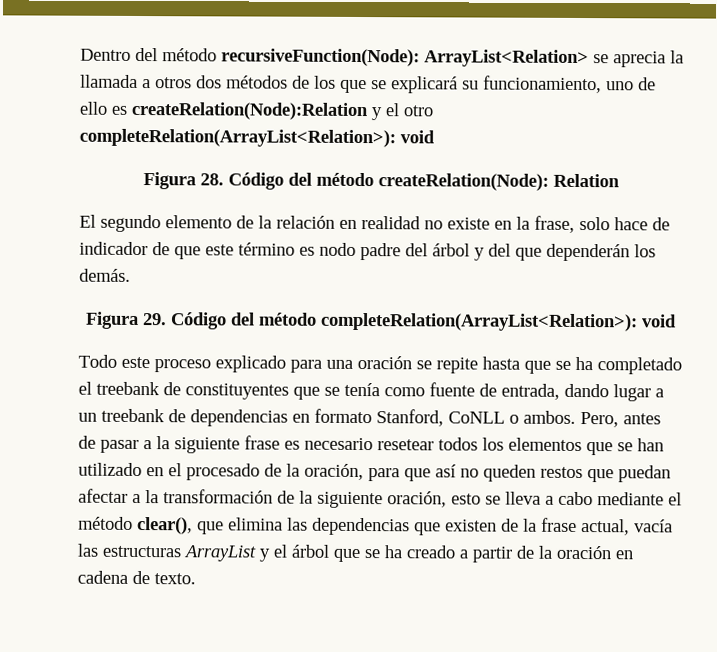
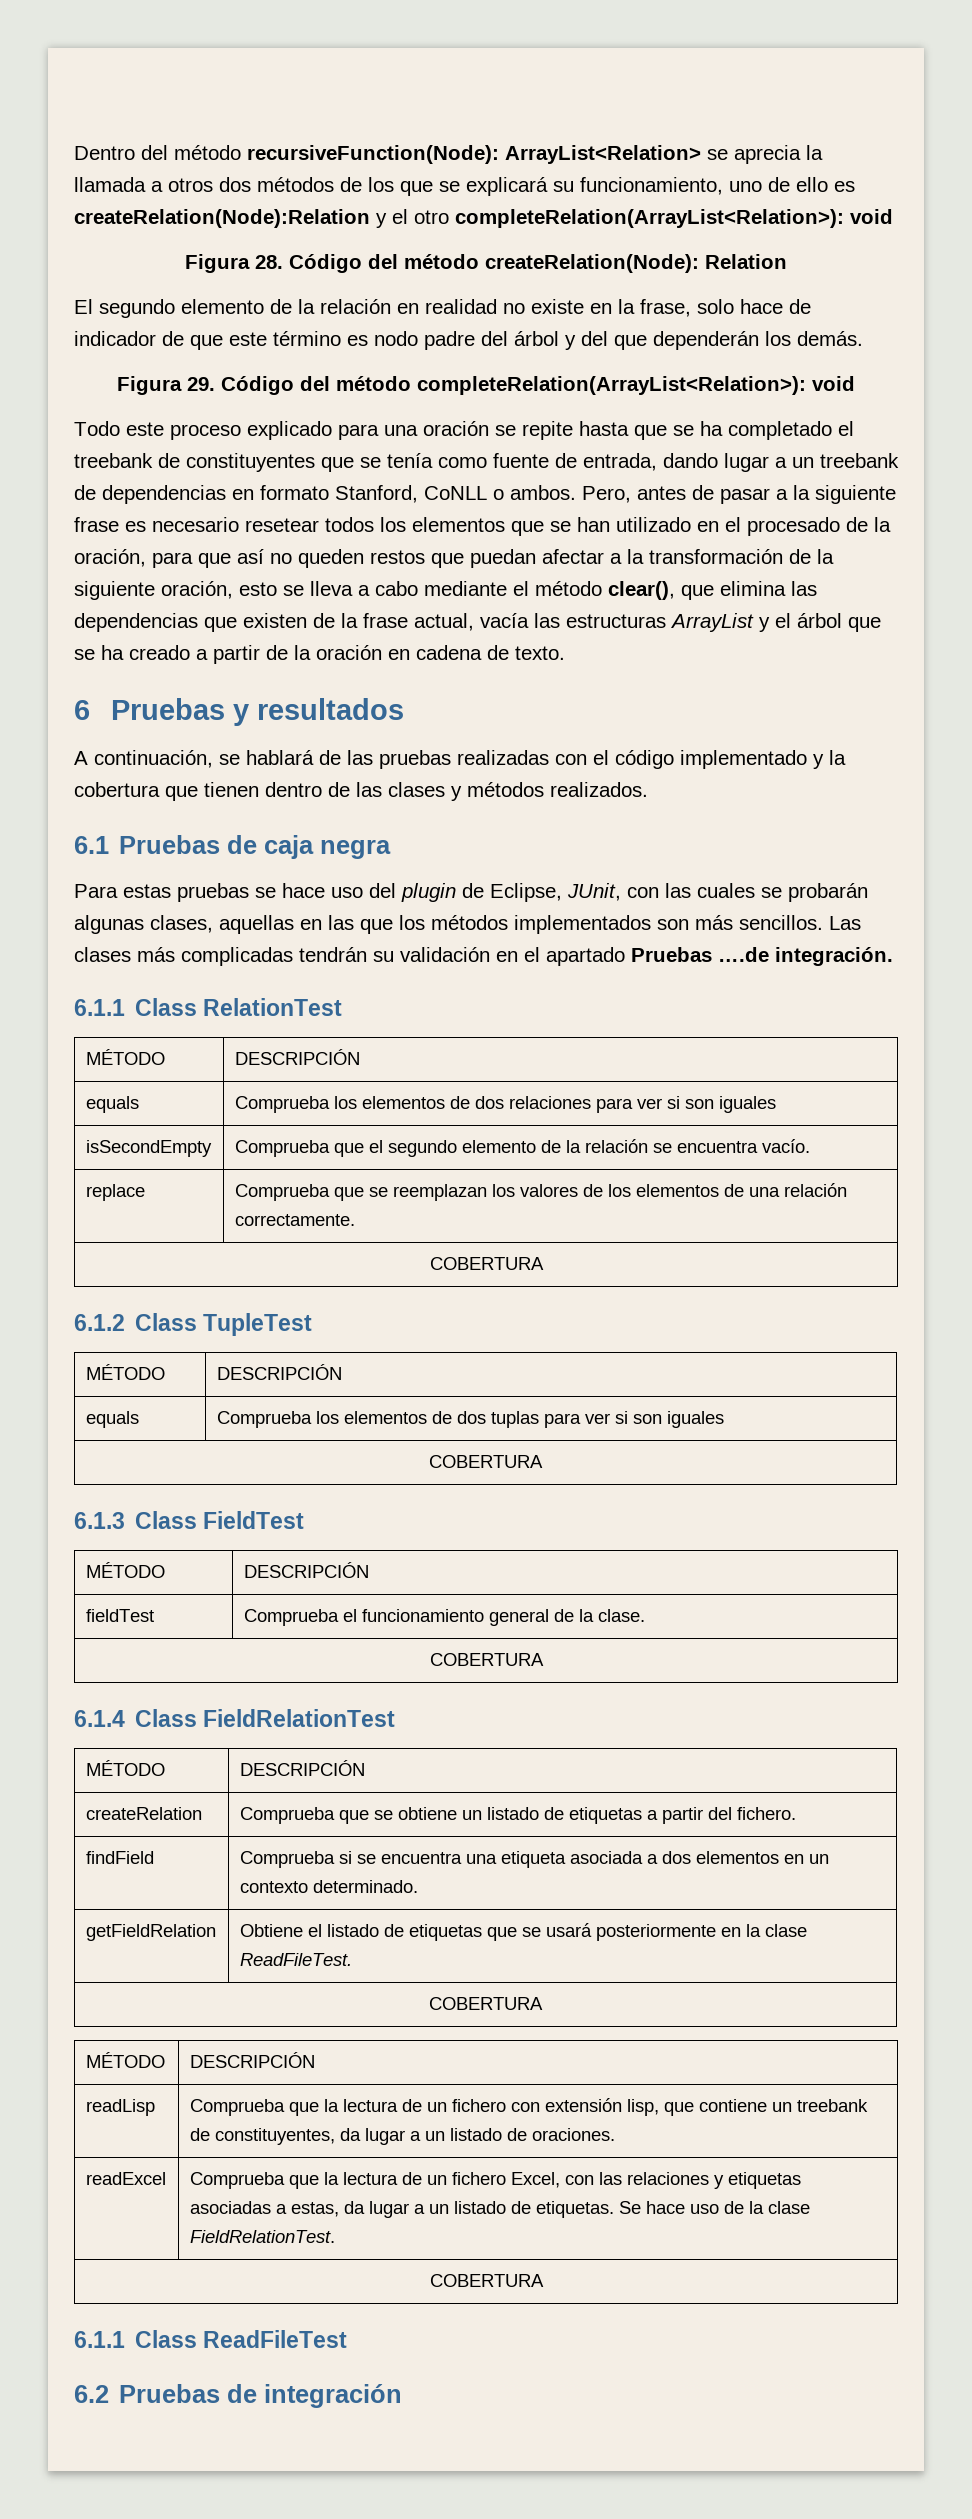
(196, 579) none -> [74,698,404,726] [74,750,846,769] [74,782,648,801] [74,835,392,859] [74,883,868,902] [74,915,861,934] [74,947,893,966] [74,998,343,1016] [85,1049,165,1065] [234,1049,360,1065] [85,1096,139,1113] [234,1096,776,1113] [85,1140,212,1157] [234,1139,810,1157] [85,1184,145,1201] [234,1183,847,1201] [234,1214,355,1226] [429,1257,544,1270] [74,1313,313,1336] [85,1364,165,1380] [216,1364,342,1380] [85,1411,139,1428] [216,1411,724,1428] [429,1455,543,1468] [74,1511,305,1529] [85,1562,165,1578] [243,1562,369,1578] [85,1609,154,1622] [243,1609,645,1626] [429,1653,544,1666] [74,1709,396,1727] [85,1760,165,1776] [239,1760,365,1776] [85,1807,202,1820] [239,1807,796,1824] [85,1851,154,1864] [239,1851,829,1868] [239,1880,418,1893] [85,1924,216,1941] [239,1923,807,1941] [239,1953,352,1966] [429,1997,543,2010] [85,2052,165,2068] [189,2052,315,2068] [85,2099,155,2116] [189,2098,868,2116] [189,2128,615,2145] [85,2172,166,2185] [189,2172,801,2189] [189,2201,810,2218] [189,2230,335,2243] [429,2274,544,2287] [74,2330,348,2348] [74,2384,403,2408] // 6 Pruebas y resultados // A continuación, se hablará de las pruebas realizadas con el código implementado y la cobertura que tienen dentro de las clases y métodos realizados. // 6.1 Pruebas de caja negra // Para estas pruebas se hace uso del plugin de Eclipse, JUnit, con las cuales se probarán algunas clases, aquellas en las que los métodos implementados son más sencillos. Las clases más complicadas tendrán su validación en el apartado Pruebas ….de integración. // 6.1.1 Class RelationTest // MÉTODO | DESCRIPCIÓN // equals | Comprueba los elementos de dos relaciones para ver si son iguales // isSecondEmpty | Comprueba que el segundo elemento de la relación se encuentra vacío. // replace | Comprueba que se reemplazan los valores de los elementos de una relación correctamente. // COBERTURA // 6.1.2 Class TupleTest // MÉTODO | DESCRIPCIÓN // equals | Comprueba los elementos de dos tuplas para ver si son iguales // COBERTURA // 6.1.3 Class FieldTest // MÉTODO | DESCRIPCIÓN // fieldTest | Comprueba el funcionamiento general de la clase. // COBERTURA // 6.1.4 Class FieldRelationTest // MÉTODO | DESCRIPCIÓN // createRelation | Comprueba que se obtiene un listado de etiquetas a partir del fichero. // findField | Comprueba si se encuentra una etiqueta asociada a dos elementos en un contexto determinado. // getFieldRelation | Obtiene el listado de etiquetas que se usará posteriormente en la clase ReadFileTest. // COBERTURA // MÉTODO | DESCRIPCIÓN // readLisp | Comprueba que la lectura de un fichero con extensión lisp, que contiene un treebank de constituyentes, da lugar a un listado de oraciones. // readExcel | Comprueba que la lectura de un fichero Excel, con las relaciones y etiquetas asociadas a estas, da lugar a un listado de etiquetas. Se hace uso de la clase FieldRelationTest. // COBERTURA // 6.1.1 Class ReadFileTest // 6.2 Pruebas de integración

